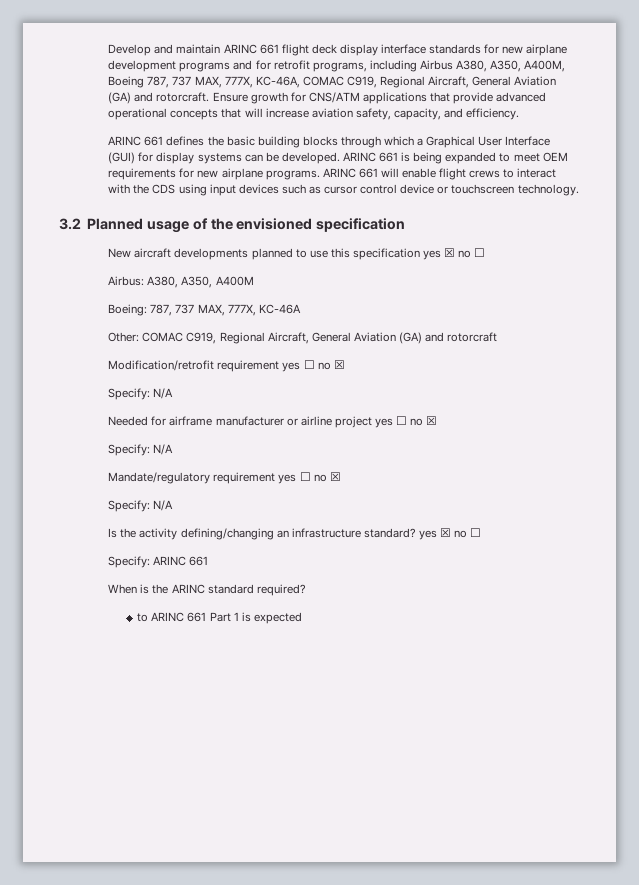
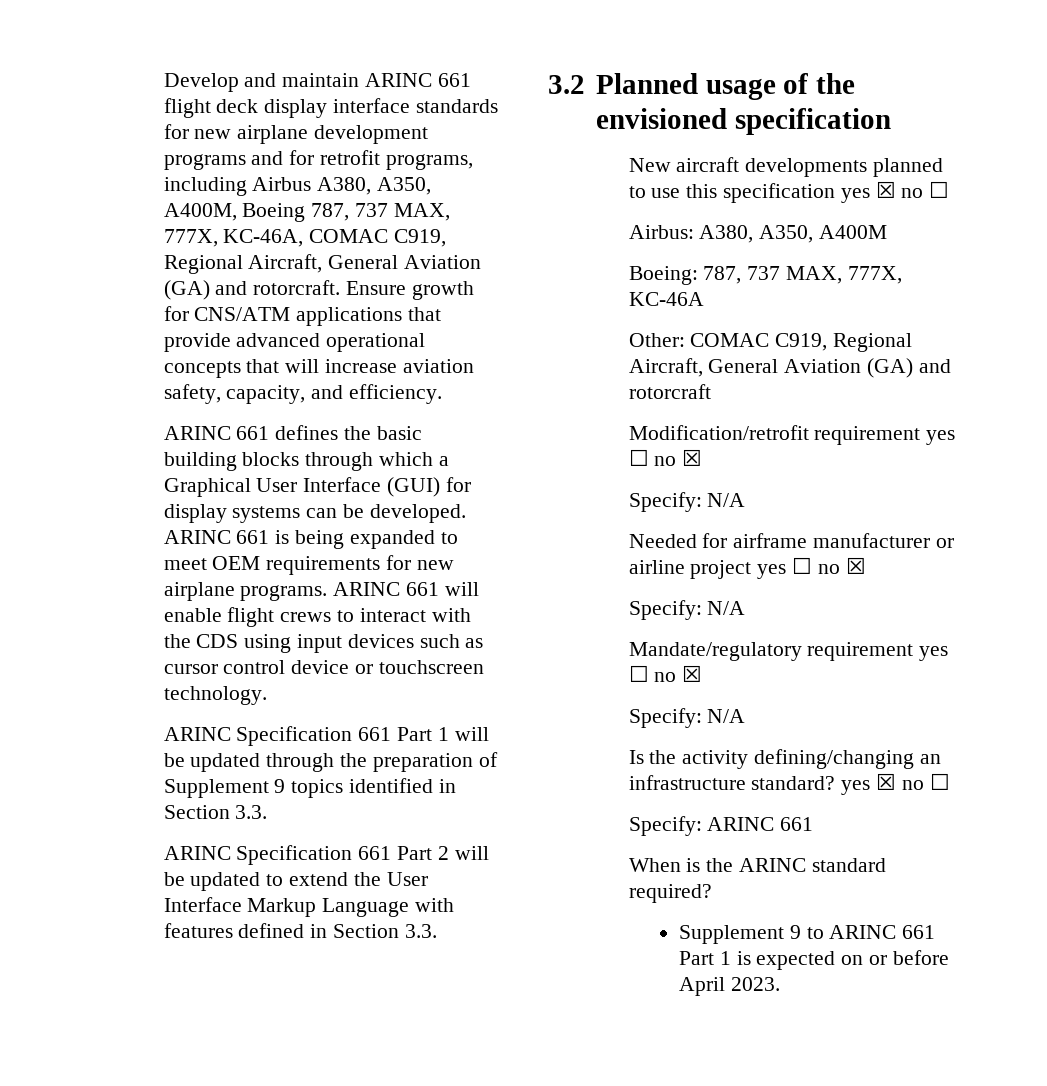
(579, 190) none -> [163,726,489,746] [163,752,498,772] [163,778,456,798] [163,805,268,819] [163,845,489,865] [163,872,428,891] [163,897,454,917] [163,923,437,938] // ARINC Specification 661 Part 1 will be updated through the preparation of Supplement 9 topics identified in Section 3.3. // ARINC Specification 661 Part 2 will be updated to extend the User Interface Markup Language with features defined in Section 3.3.
(306, 590) none -> [679,925,801,944] Supplement 9
(302, 618) none -> [841,950,949,965] [679,977,780,996] on or before April 2023.

